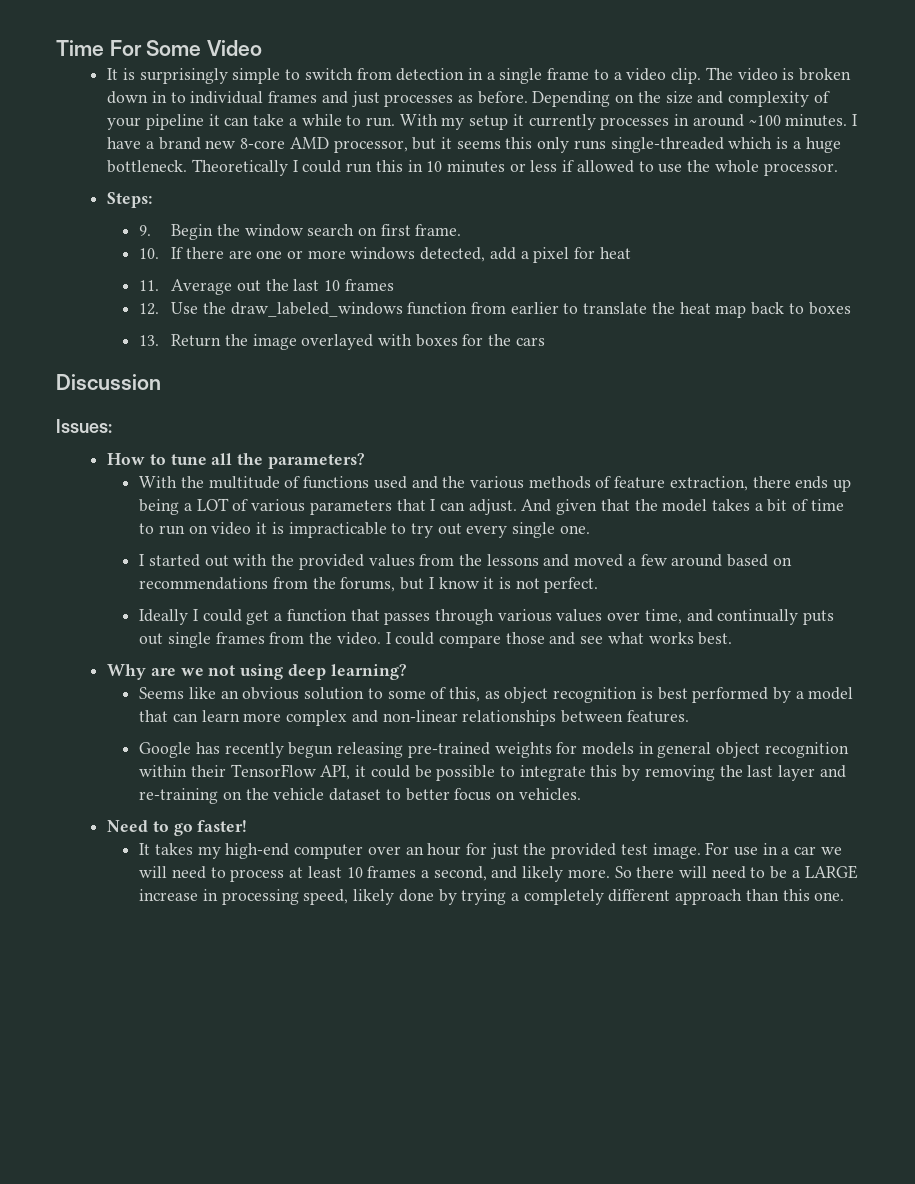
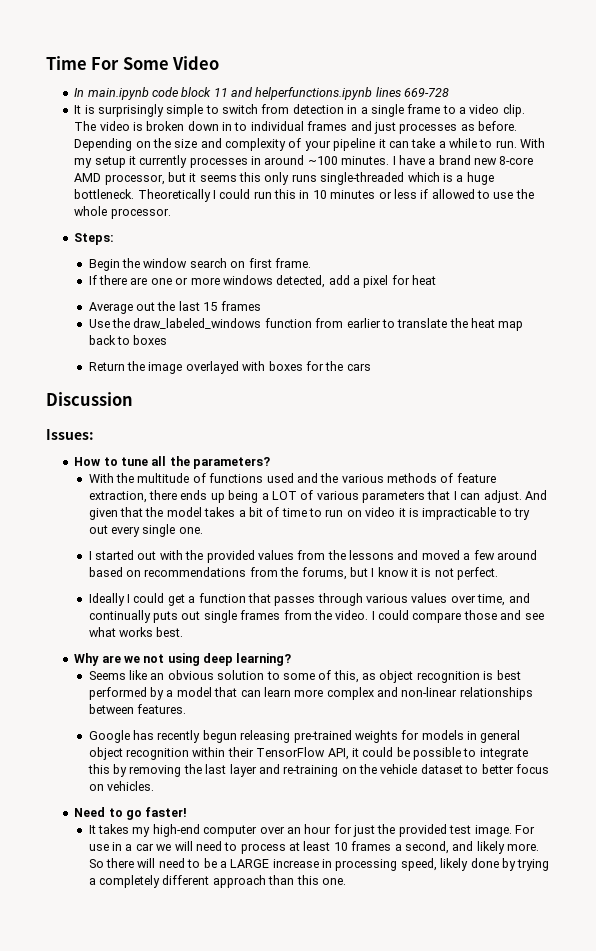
(263, 48) none -> [74,87,450,100] // In main.ipynb code block 11 and helperfunctions.ipynb lines 669-728
[139,225,152,236] 9. -> (115, 239) none
[139,248,160,259] 10. -> (311, 263) none
[139,280,160,291] 11. -> (437, 280) none
[324,280,341,291] 10 -> [203,302,218,311] 15
[139,303,160,315] 12. -> (261, 306) none
[139,335,160,346] 13. -> (168, 340) none

